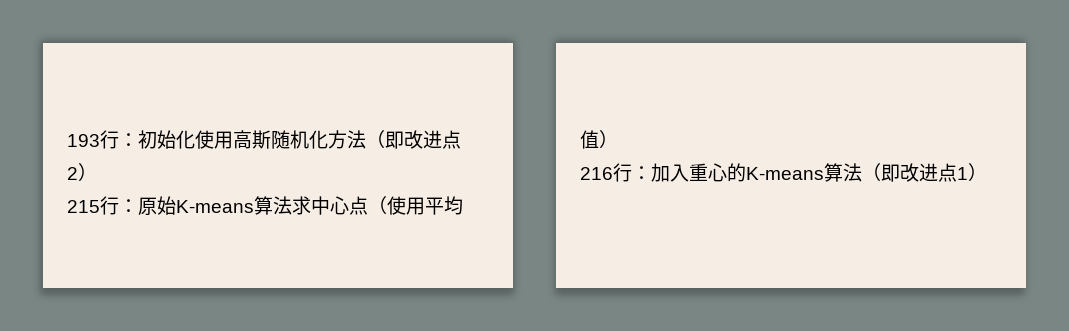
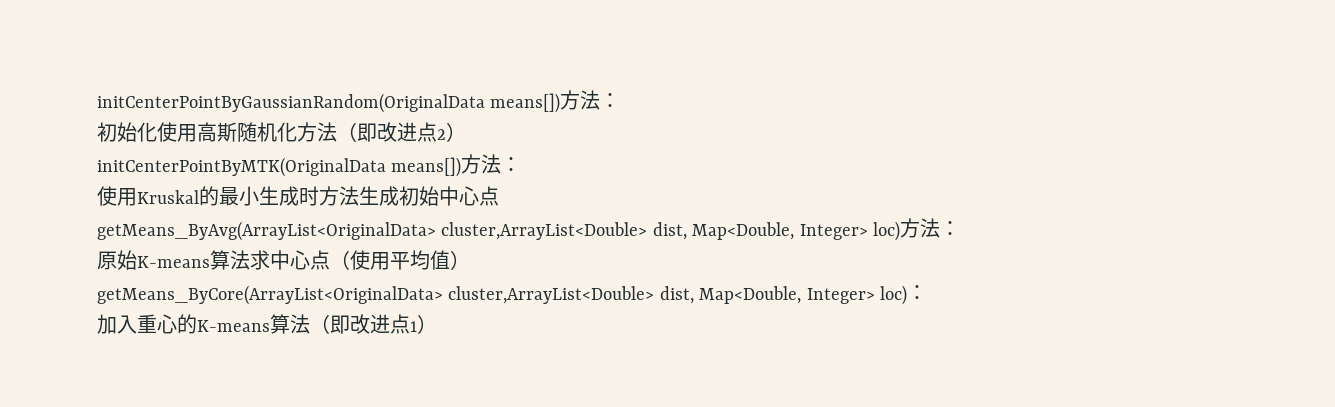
[67,130,138,149] 193行： -> [97,90,621,113] initCenterPointByGaussianRandom(OriginalData means[])方法： //
[67,196,138,215] 215行： -> [97,154,522,177] [97,186,499,206] [97,218,960,241] initCenterPointByMTK(OriginalData means[])方法： // 使用Kruskal的最小生成时方法生成初始中心点 // getMeans_ByAvg(ArrayList<OriginalData> cluster,ArrayList<Double> dist, Map<Double, Integer> loc)方法： //
[580,163,651,182] 216行： -> [97,285,927,305] getMeans_ByCore(ArrayList<OriginalData> cluster,ArrayList<Double> dist, Map<Double, Integer> loc)： //

